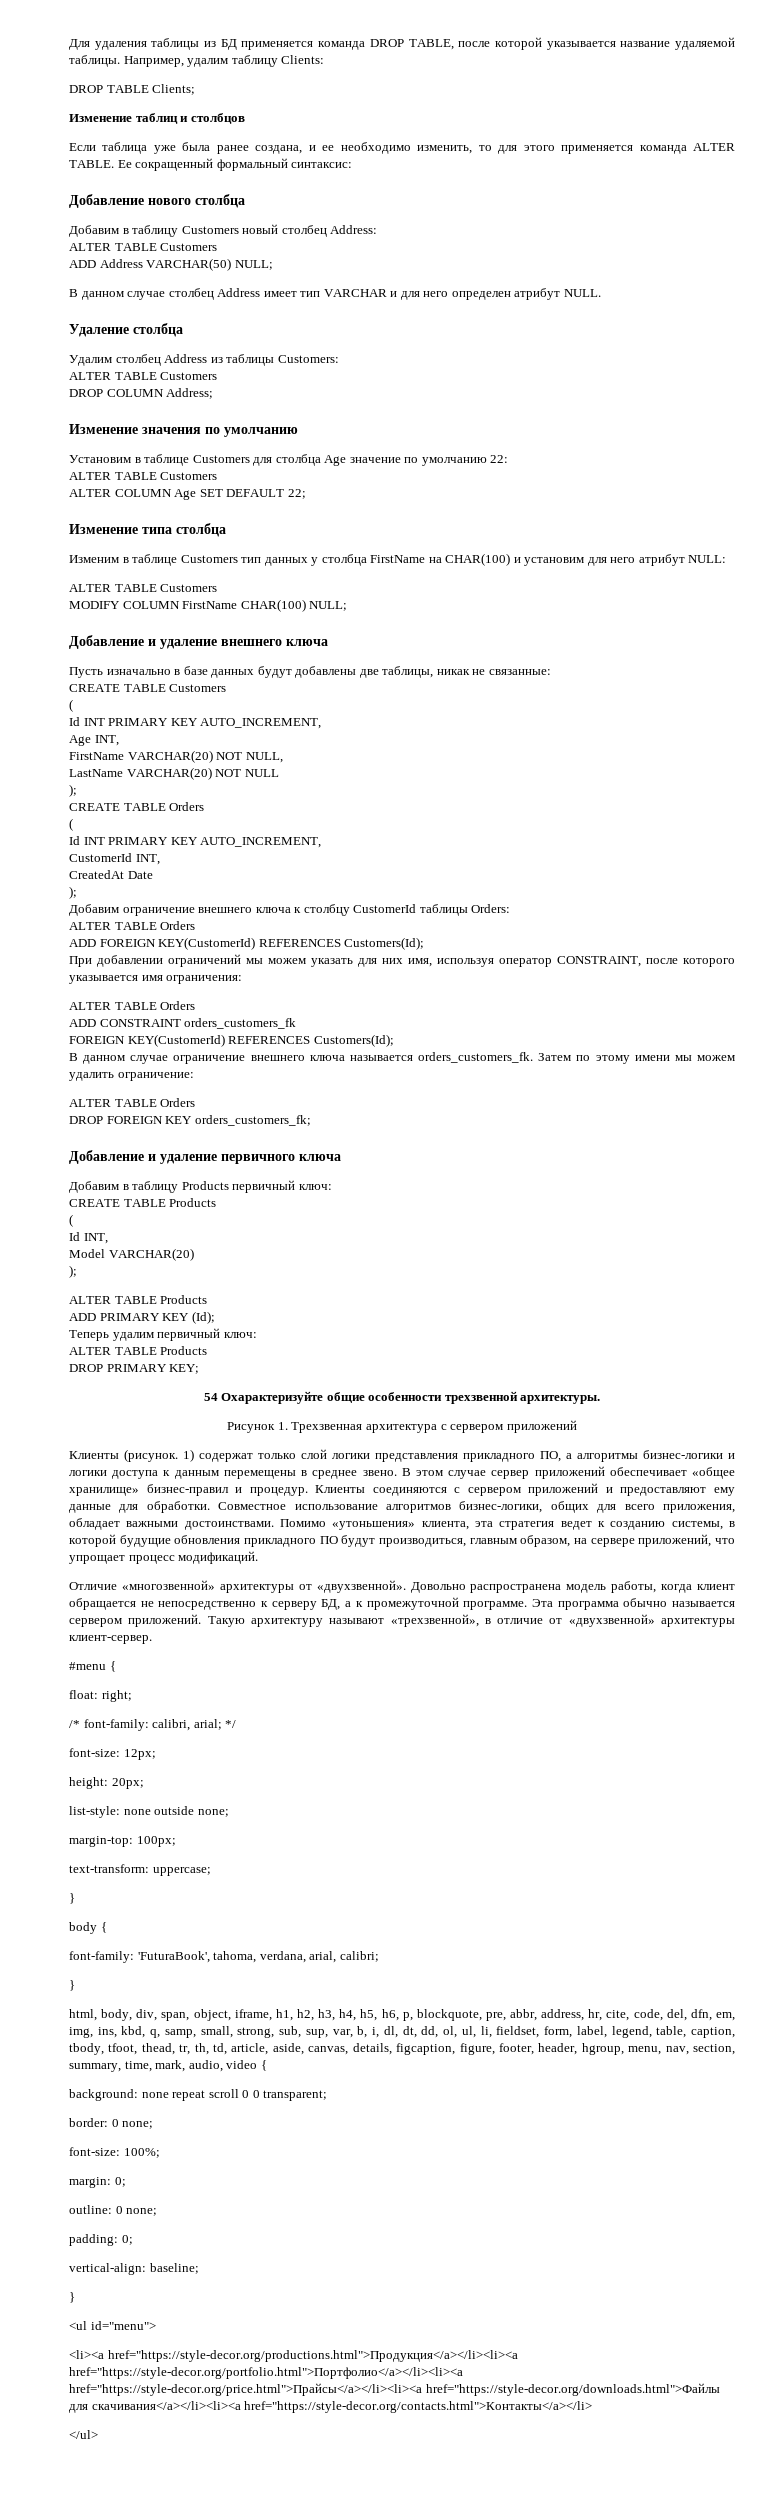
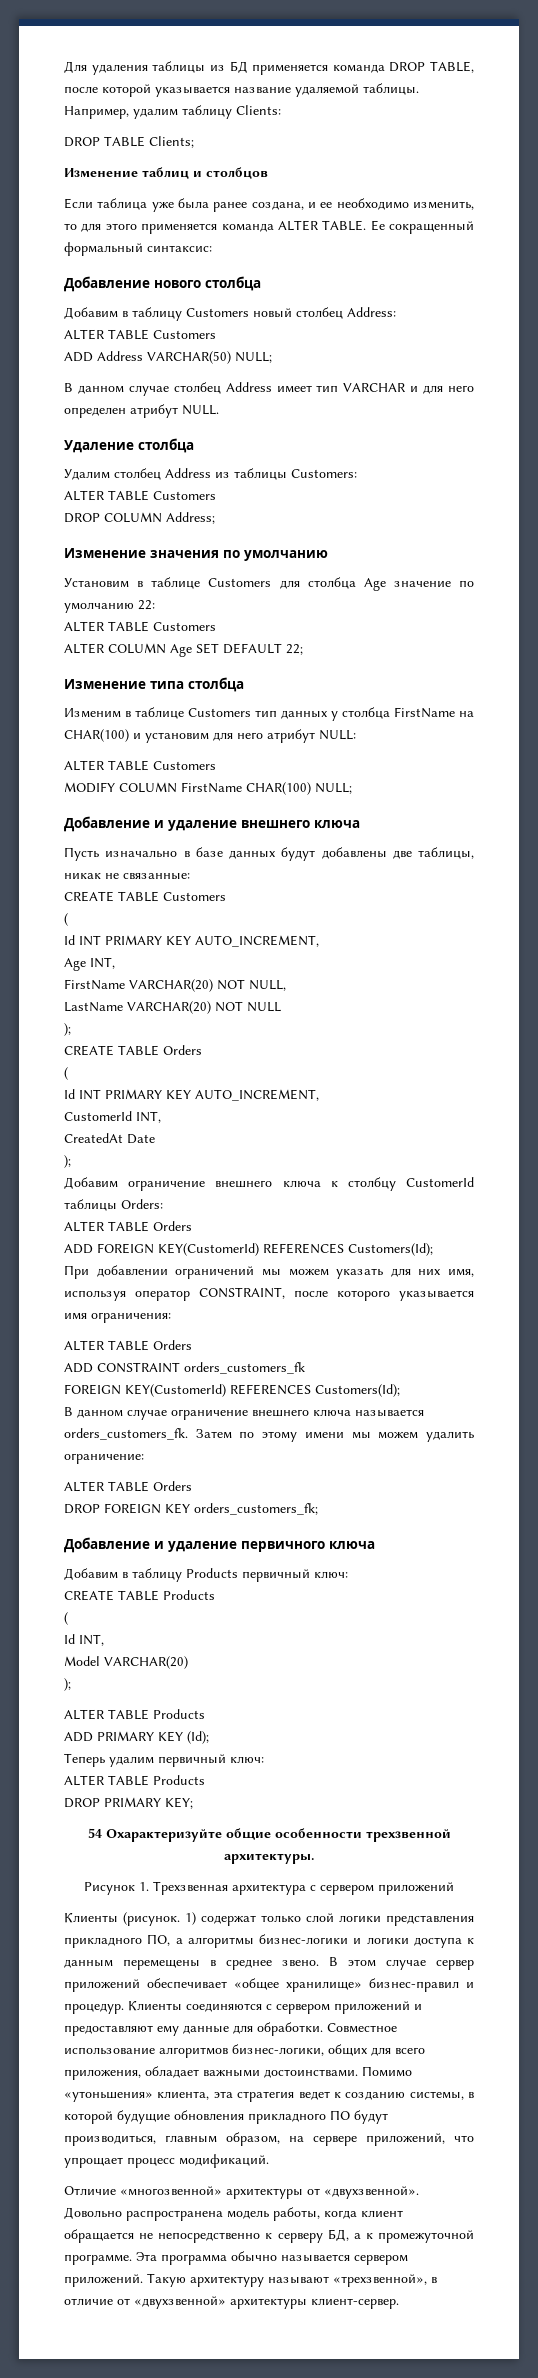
[69,1661,116,1672] [69,1690,132,1702] [69,1719,237,1731] [69,1748,156,1760] [69,1777,144,1789] [69,1806,229,1818] [69,1836,176,1847] [69,1864,211,1876] [69,1893,75,1904] [69,1922,107,1934] [69,1951,379,1963] [69,1980,75,1991] [69,2009,735,2021] [69,2026,736,2038] [69,2043,735,2055] [69,2060,267,2072] [69,2089,328,2101] [69,2118,154,2129] [69,2147,160,2158] [69,2177,126,2188] [69,2205,158,2216] [69,2234,133,2246] [69,2263,199,2275] [69,2292,75,2303] [69,2321,156,2330] [69,2350,518,2362] [69,2367,463,2379] [69,2383,720,2396] [69,2401,593,2413] [69,2430,98,2439] // #menu { // float: right; // /* font-family: calibri, arial; */ // font-size: 12px; // height: 20px; // list-style: none outside none; // margin-top: 100px; // text-transform: uppercase; // } // body { // font-family: 'FuturaBook', tahoma, verdana, arial, calibri; // } // html, body, div, span, object, iframe, h1, h2, h3, h4, h5, h6, p, blockquote, pre, abbr, address, hr, cite, code, del, dfn, em, img, ins, kbd, q, samp, small, strong, sub, sup, var, b, i, dl, dt, dd, ol, ul, li, fieldset, form, label, legend, table, caption, tbody, tfoot, thead, tr, th, td, article, aside, canvas, details, figcaption, figure, footer, header, hgroup, menu, nav, section, summary, time, mark, audio, video { // background: none repeat scroll 0 0 transparent; // border: 0 none; // font-size: 100%; // margin: 0; // outline: 0 none; // padding: 0; // vertical-align: baseline; // } // <ul id="menu"> // <li><a href="https://style-decor.org/productions.html">Продукция</a></li><li><a href="https://style-decor.org/portfolio.html">Портфолио</a></li><li><a href="https://style-decor.org/price.html">Прайсы</a></li><li><a href="https://style-decor.org/downloads.html">Файлы для скачивания</a></li><li><a href="https://style-decor.org/contacts.html">Контакты</a></li> // </ul> -> (399, 2303) none

